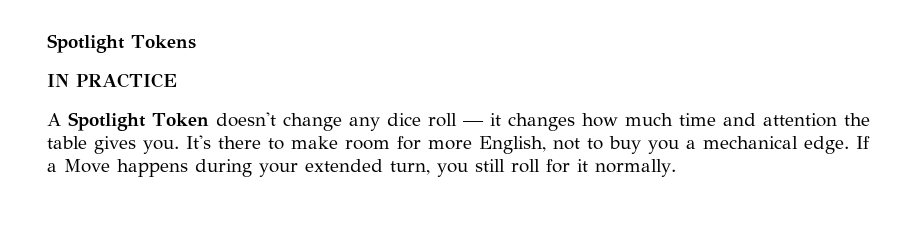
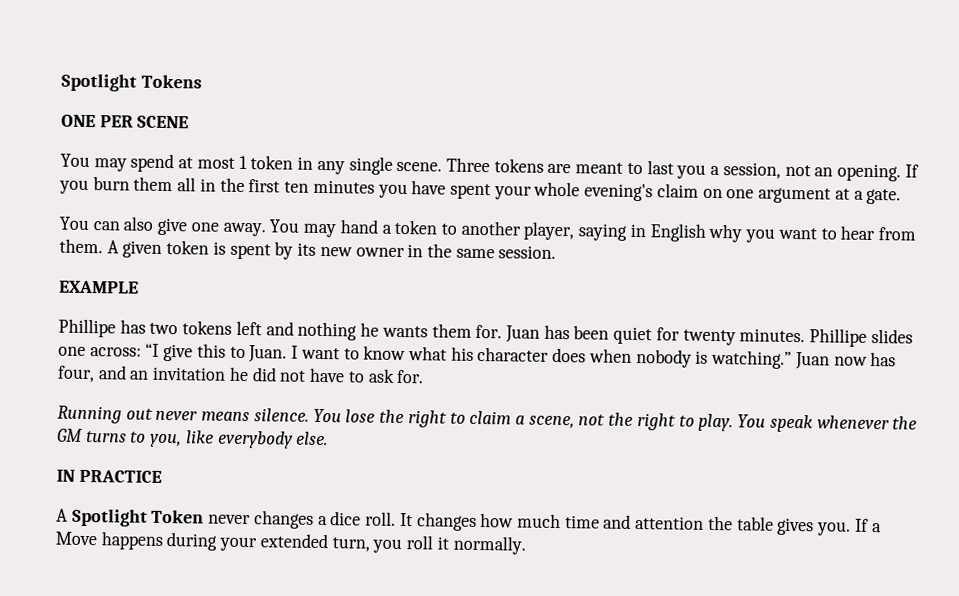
(196, 42) none -> [61,114,190,129] [60,153,919,182] [59,176,902,205] [59,216,916,243] [59,238,557,260] [59,280,139,294] [58,318,913,347] [58,343,897,370] [57,365,425,384] [57,405,918,433] [57,428,329,449] // ONE PER SCENE // You may spend at most 1 token in any single scene. Three tokens are meant to last you a session, not an opening. If you burn them all in the first ten minutes you have spent your whole evening's claim on one argument at a gate. // You can also give one away. You may hand a token to another player, saying in English why you want to hear from them. A given token is spent by its new owner in the same session. // EXAMPLE // Phillipe has two tokens left and nothing he wants them for. Juan has been quiet for twenty minutes. Phillipe slides one across: “I give this to Juan. I want to know what his character does when nobody is watching.” Juan now has four, and an invitation he did not have to ask for. // Running out never means silence. You lose the right to claim a scene, not the right to play. You speak whenever the GM turns to you, like everybody else.
[215,112,501,131] doesn't change any dice roll — it -> [208,510,413,529] never changes a dice roll. It
[186,135,849,154] It's there to make room for more English, not to buy you a mechanical edge. -> (852, 528) none
[475,159,570,173] still roll for -> [406,535,434,550] roll

